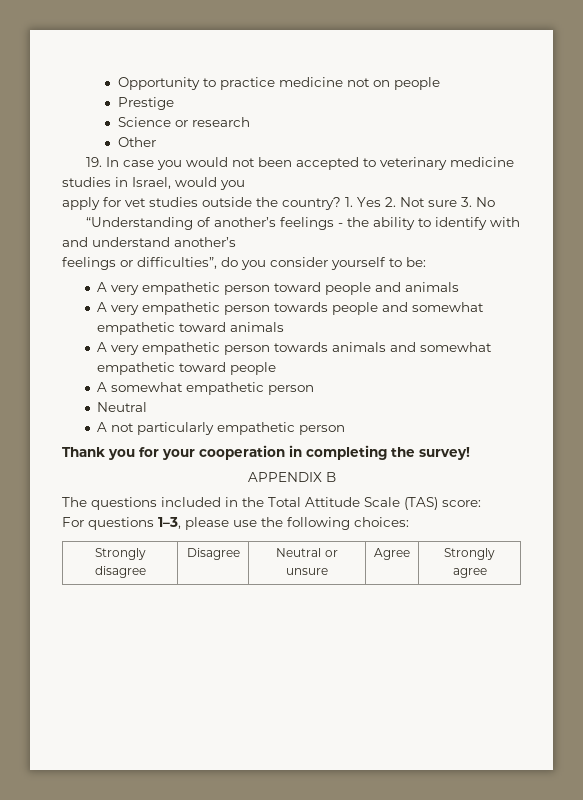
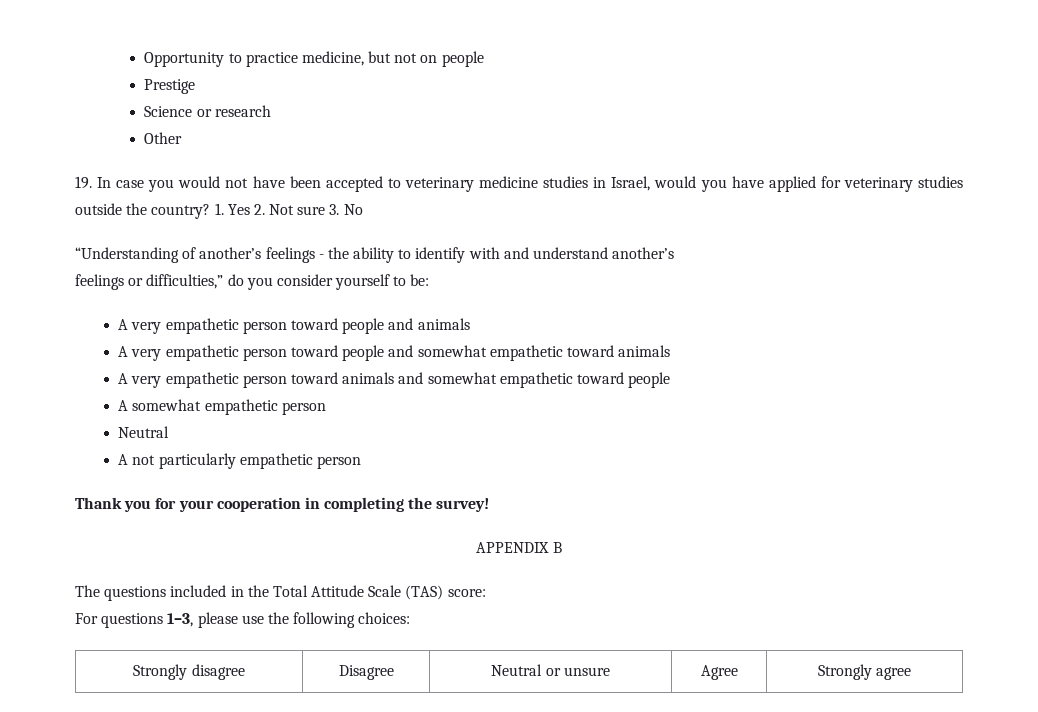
[278,77,343,87] medicine -> [301,51,392,66] medicine, but
(255, 162) none -> [252,176,285,188] have
[62,197,146,210] // apply for vet -> [731,176,913,192] have applied for veterinary
[137,257,217,269] difficulties”, -> [146,274,224,289] difficulties,”
[274,302,329,312] towards -> [290,345,338,357] toward
[274,342,329,352] towards -> [290,372,338,384] toward

